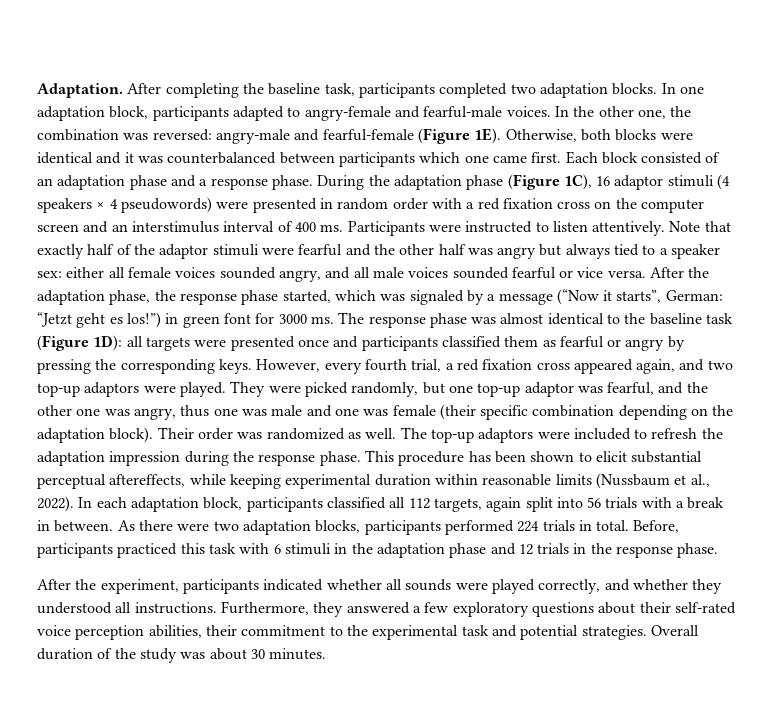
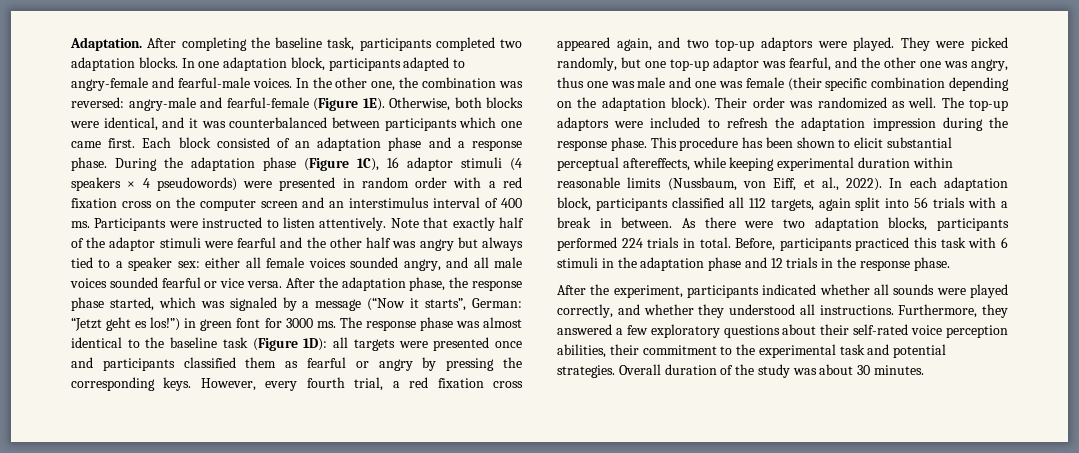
[37,152,93,164] identical -> [103,117,158,131] identical,
[595,473,670,489] (Nussbaum -> [667,177,797,191] (Nussbaum, von Eiff,

